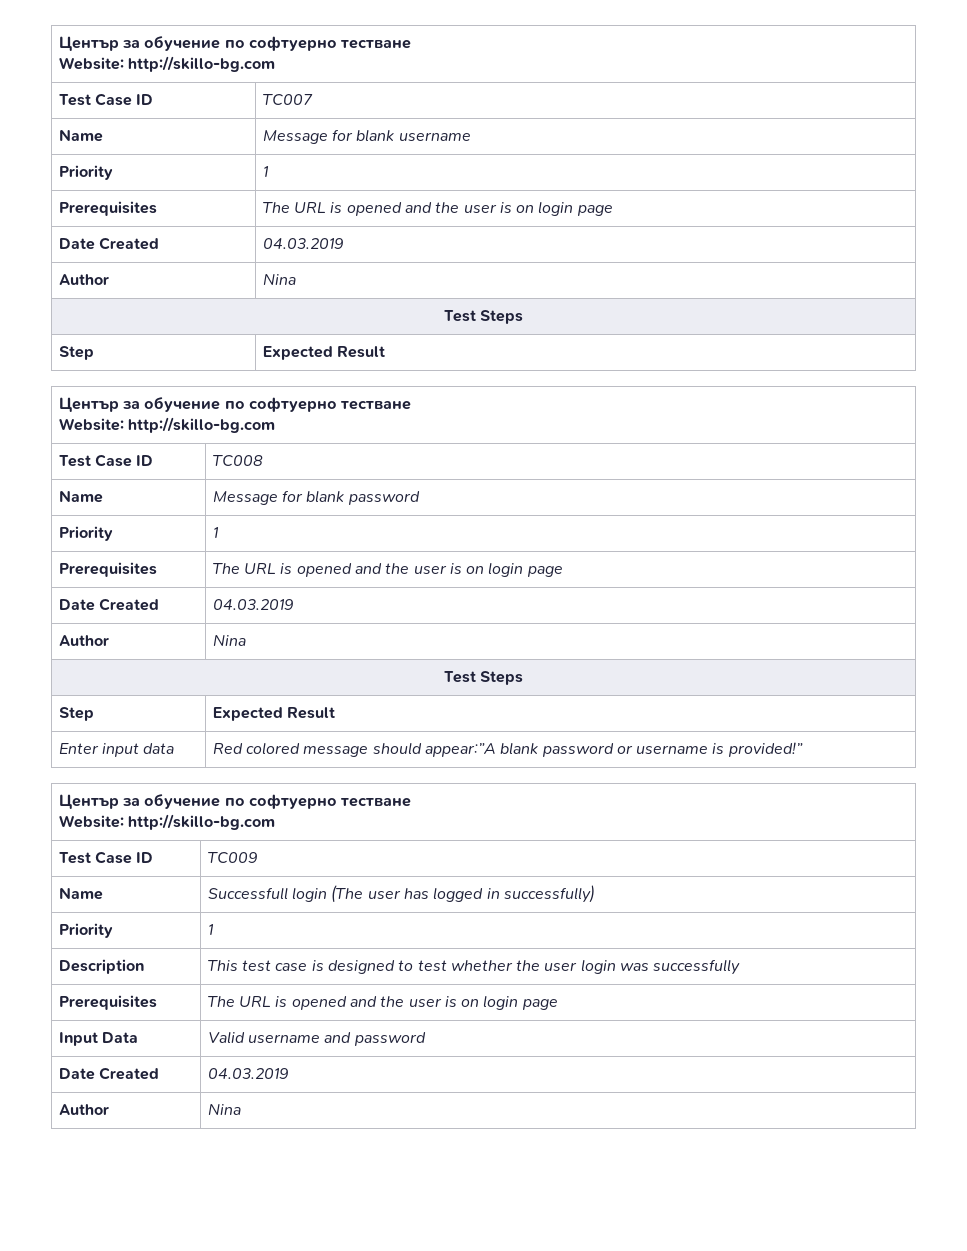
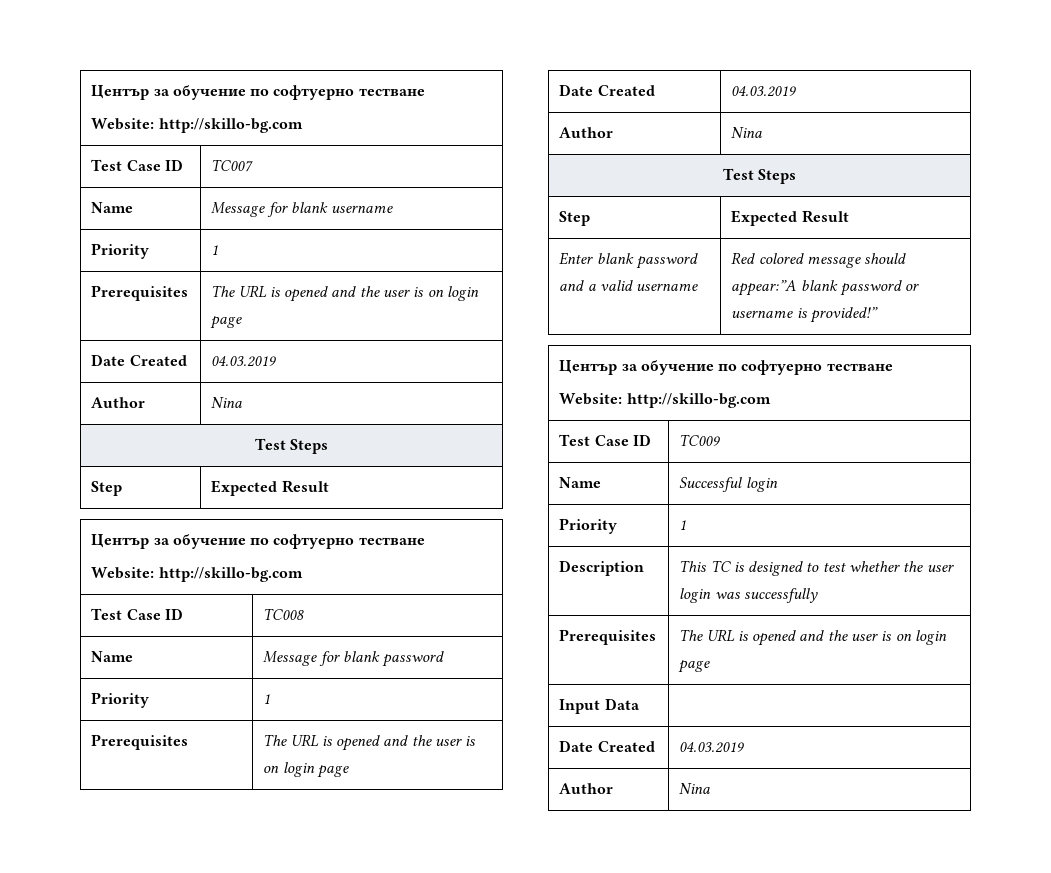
[101,743,175,757] input data -> [596,253,698,269] [559,280,699,291] blank password and a valid username
[207,885,595,903] Successfull login (The user has logged in successfully) -> [679,477,778,492] Successful login
[241,960,308,971] test case -> [710,560,731,572] TC
[207,1031,426,1046] Valid username and password -> (640, 704) none

